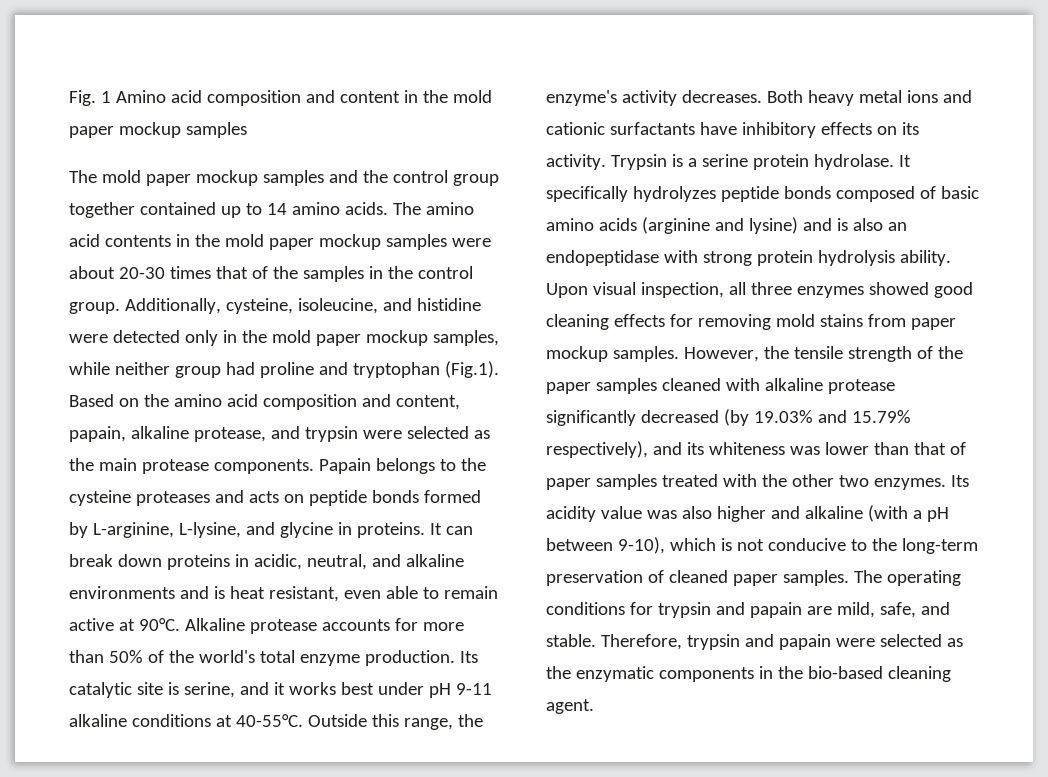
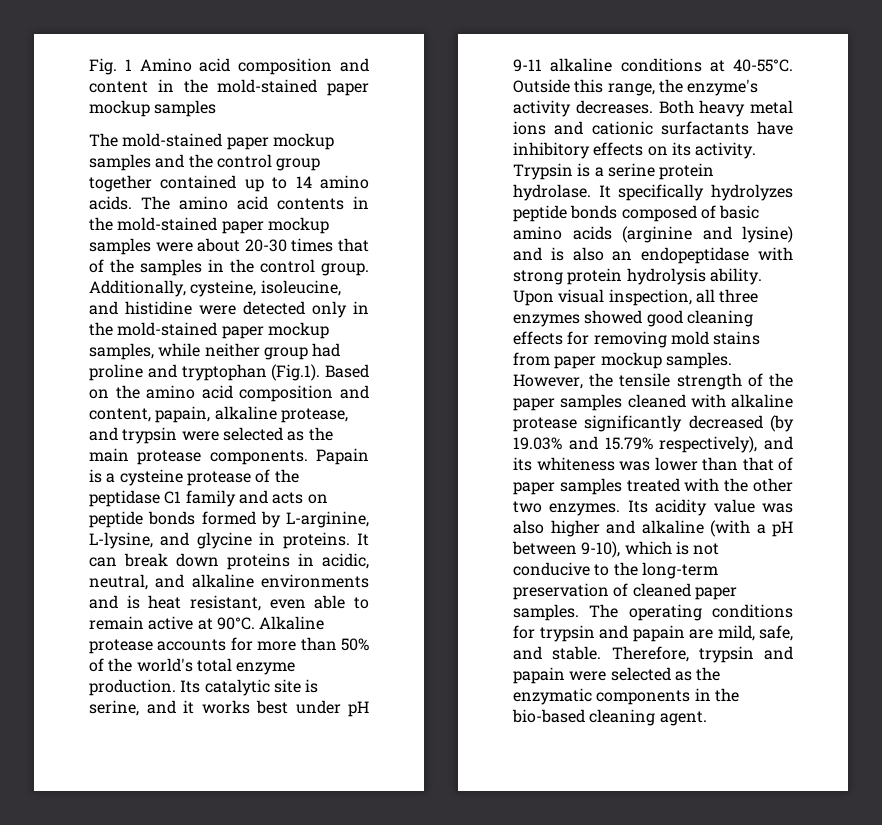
[452,90,492,103] mold -> [217,79,318,93] mold-stained
[101,170,141,183] mold -> [122,133,223,147] mold-stained
[224,234,264,247] mold -> [117,217,218,231] mold-stained
[271,330,311,343] mold -> [117,322,218,336] mold-stained
[375,458,486,474] [69,490,210,506] belongs to the cysteine proteases -> [89,469,299,486] [89,490,236,507] is a cysteine protease of the peptidase C1 family

